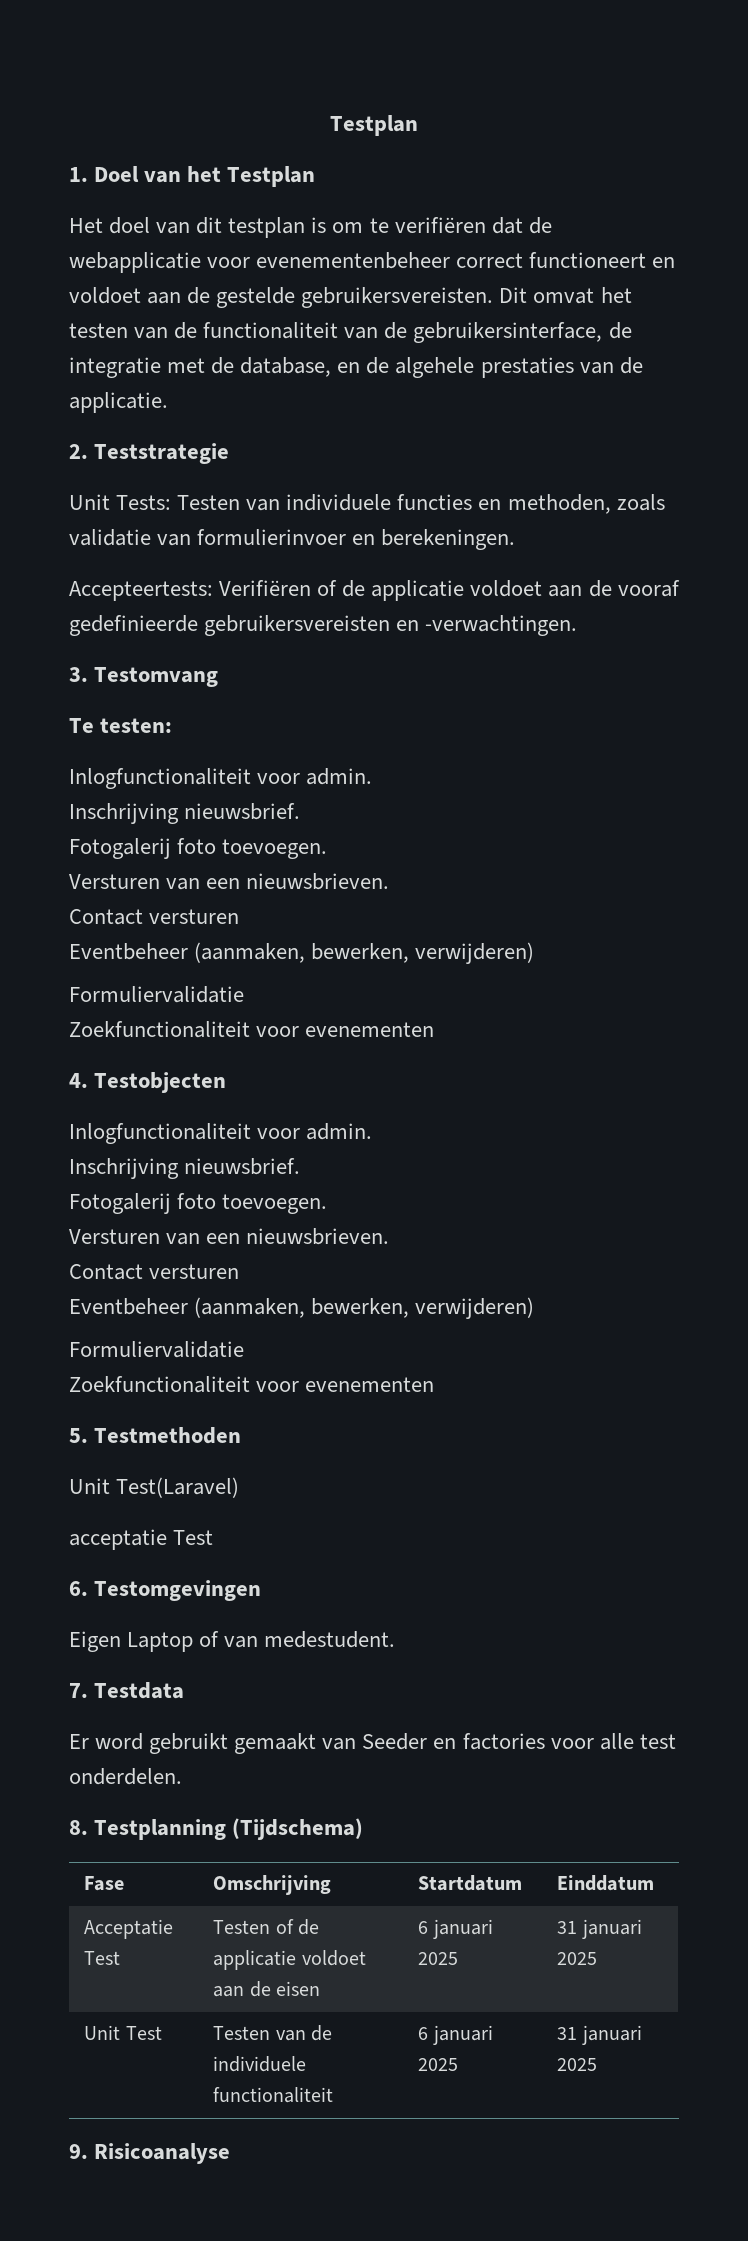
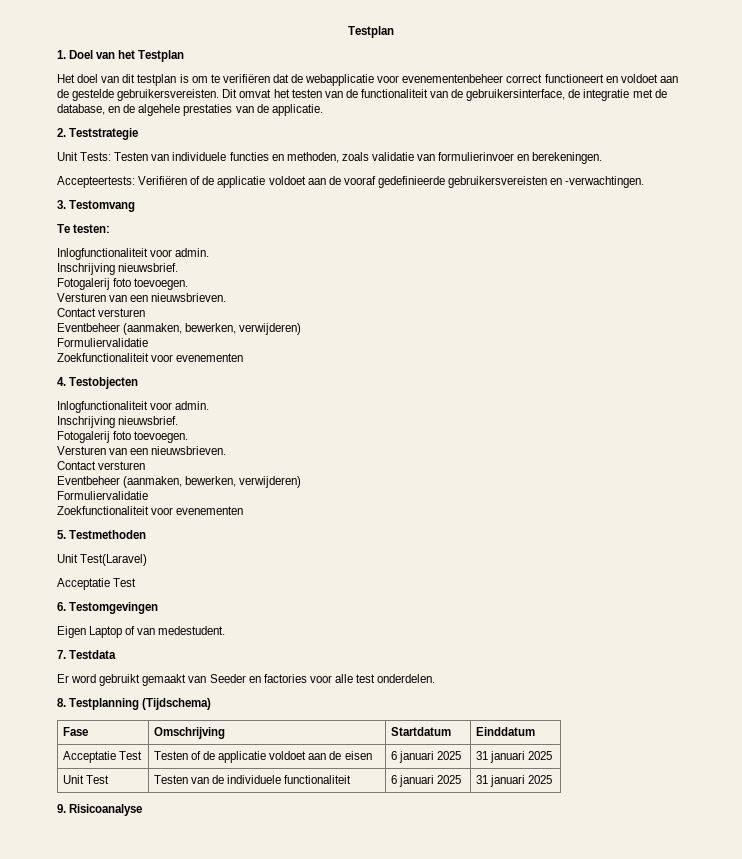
[69,1529,167,1550] acceptatie -> [57,578,110,590] Acceptatie

